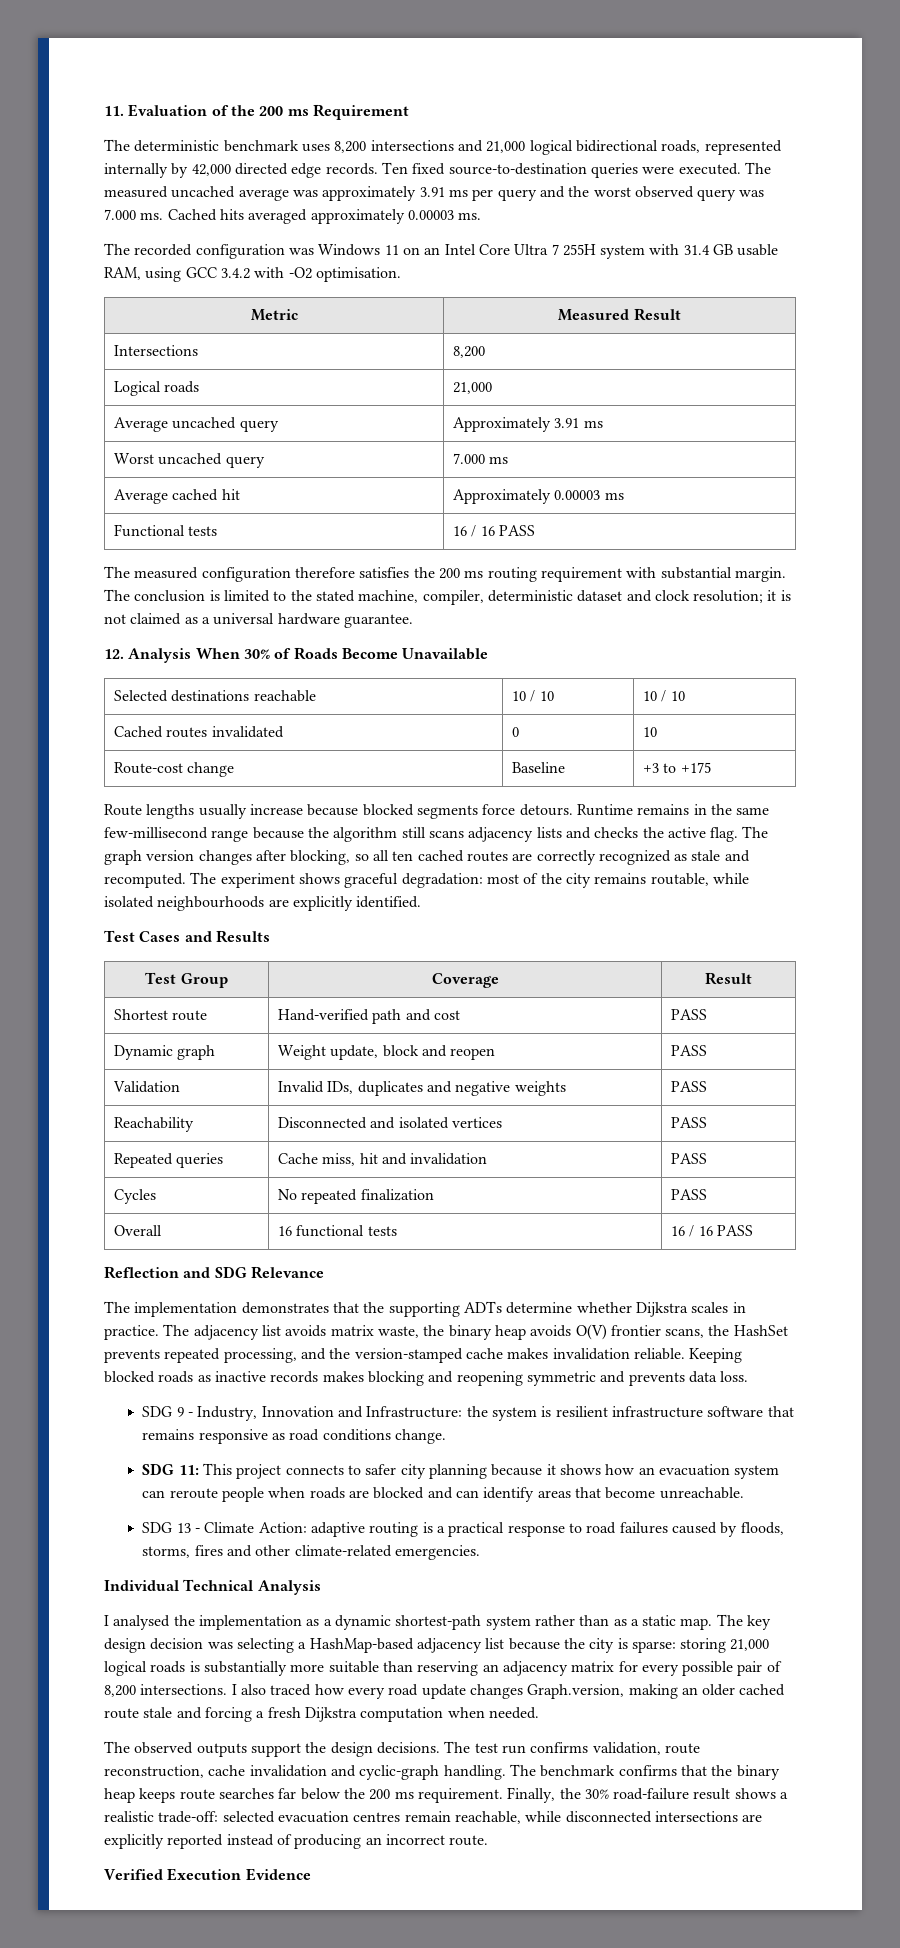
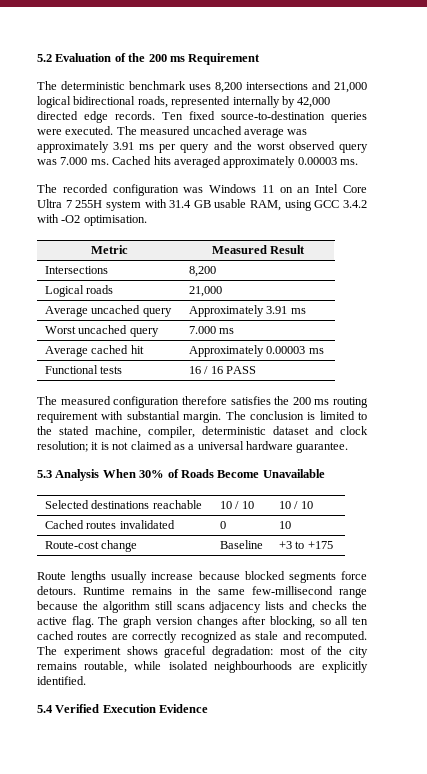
[104,106,124,116] 11. -> [37,54,52,62] 5.2
[104,649,124,659] 12. -> [37,470,52,478] 5.3
[104,930,270,943] [145,972,228,988] [431,973,499,988] [705,972,752,985] [114,1009,208,1021] [278,1009,461,1024] [671,1009,708,1020] [114,1045,216,1060] [278,1045,496,1060] [671,1045,708,1056] [113,1081,181,1093] [278,1081,566,1096] [671,1081,708,1092] [114,1117,195,1132] [278,1117,503,1129] [671,1117,708,1128] [114,1153,224,1168] [278,1153,488,1166] [671,1153,708,1164] [114,1189,157,1204] [278,1189,434,1204] [671,1189,708,1200] [114,1225,163,1236] [278,1225,397,1237] [671,1225,754,1237] [104,1266,324,1279] [104,1301,746,1317] [104,1324,788,1340] [104,1348,743,1363] [104,1371,749,1386] [142,1406,794,1421] [142,1429,447,1444] [142,1463,780,1479] [142,1487,744,1502] [142,1522,784,1537] [142,1545,481,1560] [104,1579,321,1595] [104,1614,772,1630] [104,1638,770,1653] [104,1661,782,1676] [104,1684,786,1699] [104,1707,539,1722] [104,1741,700,1757] [104,1764,780,1780] [104,1787,789,1803] [104,1811,763,1824] [104,1834,489,1849] Test Cases and Results // Test Group | Coverage | Result // Shortest route | Hand-verified path and cost | PASS // Dynamic graph | Weight update, block and reopen | PASS // Validation | Invalid IDs, duplicates and negative weights | PASS // Reachability | Disconnected and isolated vertices | PASS // Repeated queries | Cache miss, hit and invalidation | PASS // Cycles | No repeated finalization | PASS // Overall | 16 functional tests | 16 / 16 PASS // Reflection and SDG Relevance // The implementation demonstrates that the supporting ADTs determine whether Dijkstra scales in practice. The adjacency list avoids matrix waste, the binary heap avoids O(V) frontier scans, the HashSet prevents repeated processing, and the version-stamped cache makes invalidation reliable. Keeping blocked roads as inactive records makes blocking and reopening symmetric and prevents data loss. // SDG 9 - Industry, Innovation and Infrastructure: the system is resilient infrastructure software that remains responsive as road conditions change. // SDG 11: This project connects to safer city planning because it shows how an evacuation system can reroute people when roads are blocked and can identify areas that become unreachable. // SDG 13 - Climate Action: adaptive routing is a practical response to road failures caused by floods, storms, fires and other climate-related emergencies. // Individual Technical Analysis // I analysed the implementation as a dynamic shortest-path system rather than as a static map. The key design decision was selecting a HashMap-based adjacency list because the city is sparse: storing 21,000 logical roads is substantially more suitable than reserving an adjacency matrix for every possible pair of 8,200 intersections. I also traced how every road update changes Graph.version, making an older cached route stale and forcing a fresh Dijkstra computation when needed. // The observed outputs support the design decisions. The test run confirms validation, route reconstruction, cache invalidation and cyclic-graph handling. The benchmark confirms that the binary heap keeps route searches far below the 200 ms requirement. Finally, the 30% road-failure result shows a realistic trade-off: selected evacuation centres remain reachable, while disconnected intersections are explicitly reported instead of producing an incorrect route. // -> [37,705,53,713] 5.4

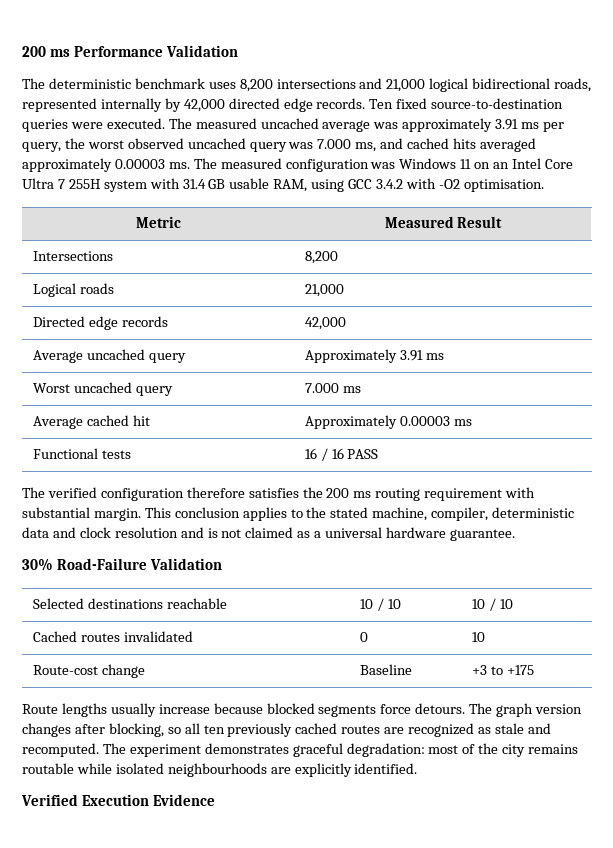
[37,53,261,65] 5.2 Evaluation of the 200 ms Requirement -> [22,45,238,57] 200 ms Performance Validation
[180,141,233,153] query and -> [22,142,61,152] query,
(335, 145) none -> [187,138,246,149] uncached
[90,156,152,165] ms. Cached -> [355,138,450,152] ms, and cached
[37,184,108,193] // The recorded -> [193,158,282,169] The measured
(222, 291) none -> [32,316,168,330] [304,317,346,330] // Directed edge records | 42,000
[60,396,111,405] measured -> [47,487,97,498] verified
[225,411,355,420] The conclusion is limited -> [144,507,287,521] This conclusion applies
[273,426,309,435] dataset -> [22,527,49,538] data
[37,441,99,452] resolution; it -> [114,527,204,538] resolution and
[37,469,325,481] 5.3 Analysis When 30% of Roads Become Unavailable -> [22,558,222,571] 30% Road-Failure Validation
[83,586,367,598] [37,601,367,613] [37,616,94,628] Runtime remains in the same few-millisecond range because the algorithm still scans adjacency lists and checks the active flag. -> (466, 708) none
(368, 621) none -> [227,723,293,737] previously
[132,631,178,643] correctly -> (405, 730) none
[126,646,158,655] shows -> [204,743,289,754] demonstrates
[84,661,128,673] routable, -> [22,763,74,774] routable
[37,705,53,713] 5.4 -> (418, 768) none

